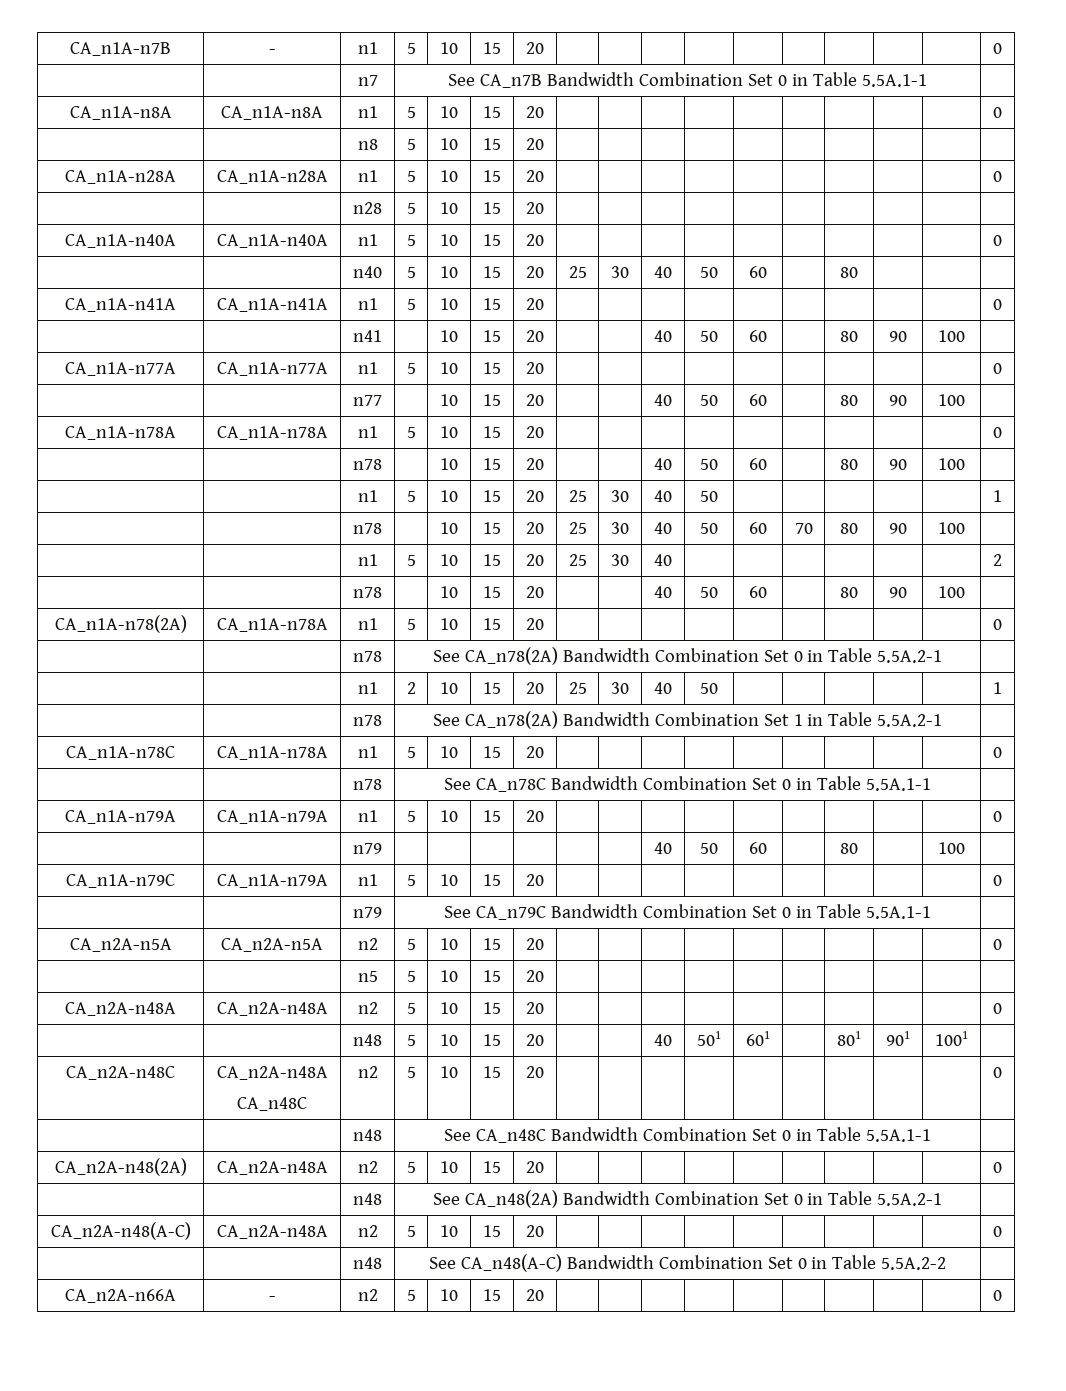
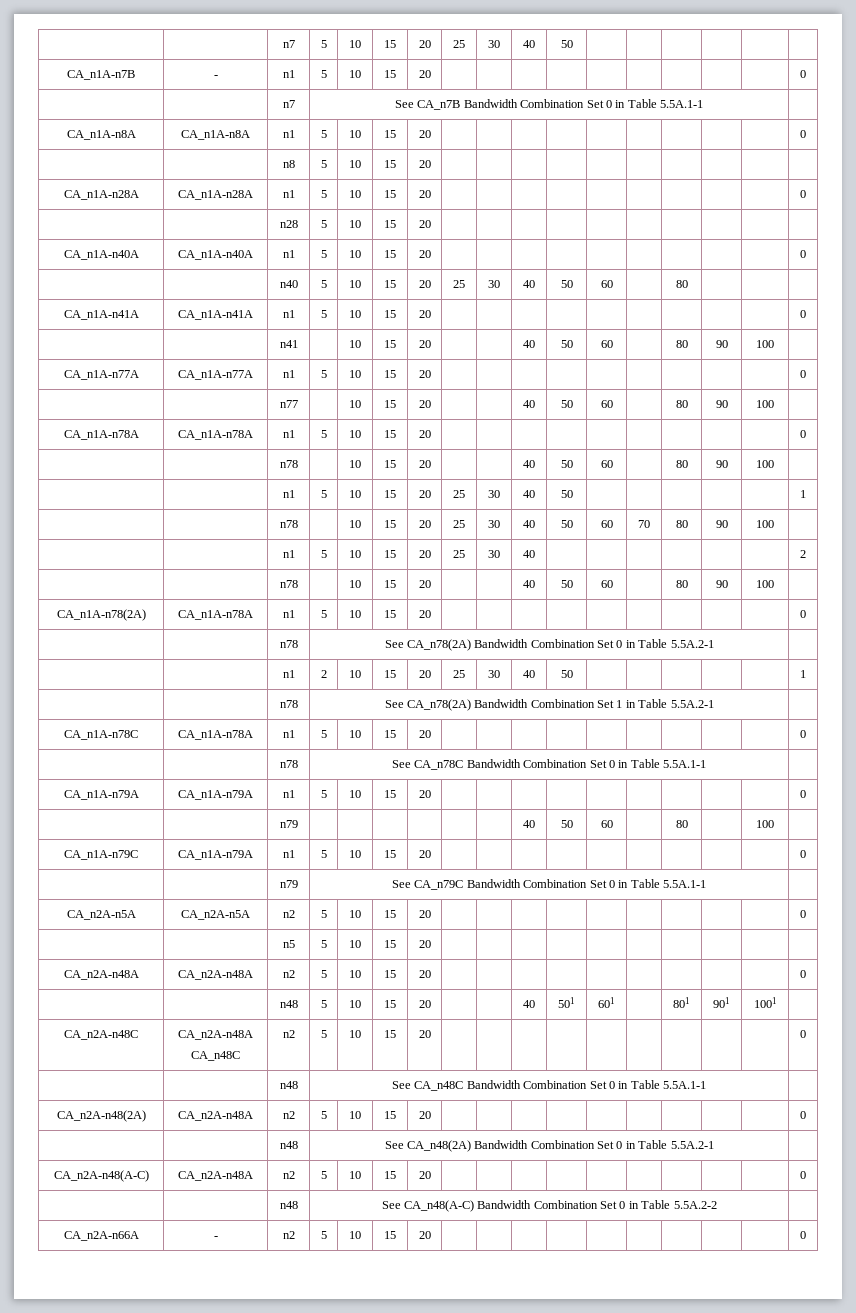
(70, 49) none -> [282,40,295,48] [320,40,327,48] [349,40,361,48] [384,40,396,48] [418,40,431,48] [453,40,465,48] [488,40,500,48] [523,40,535,48] [560,40,573,48] | | n7 | 5 | 10 | 15 | 20 | 25 | 30 | 40 | 50 | | | | | | //

